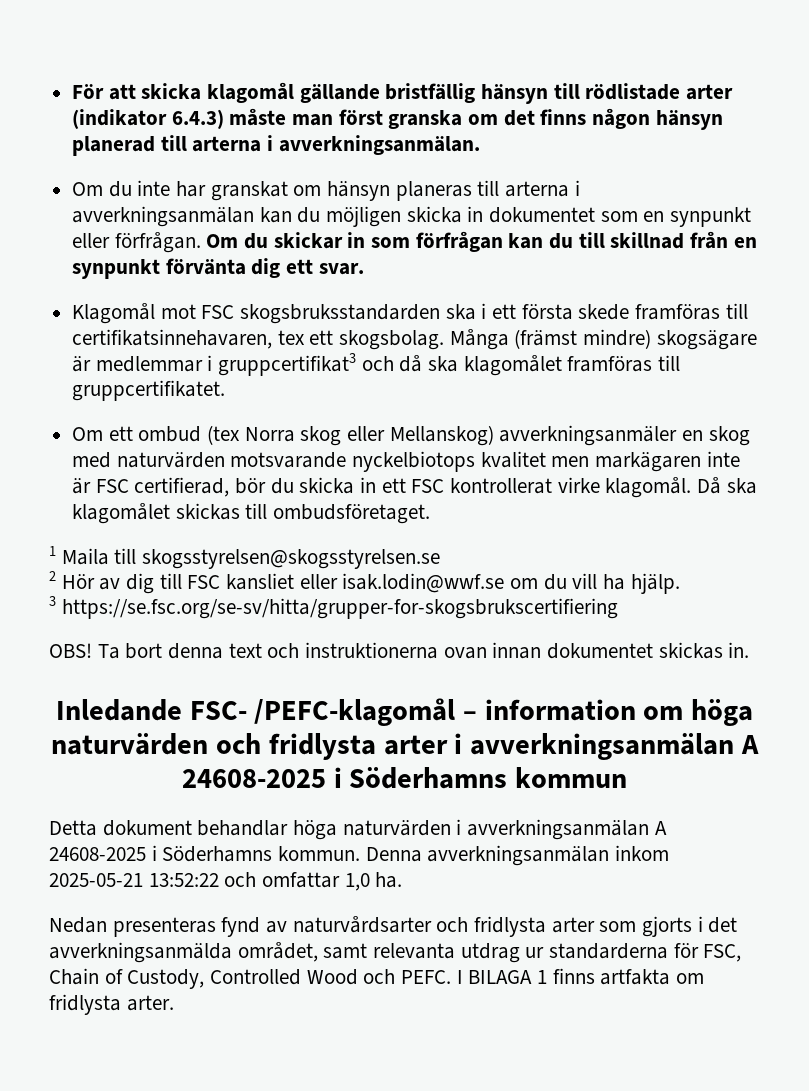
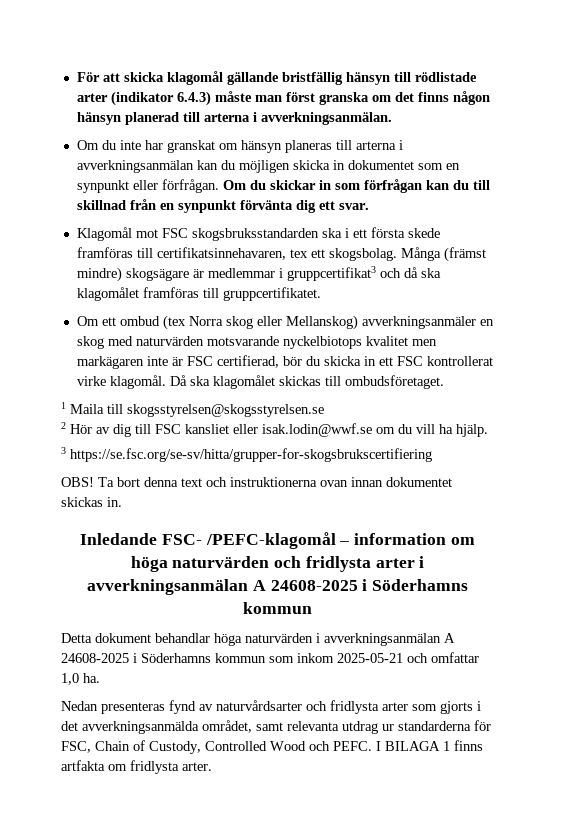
[278,845,610,866] kommun. Denna avverkningsanmälan -> [215,653,294,663] kommun som
[148,873,219,887] 13:52:22 -> (403, 658) none

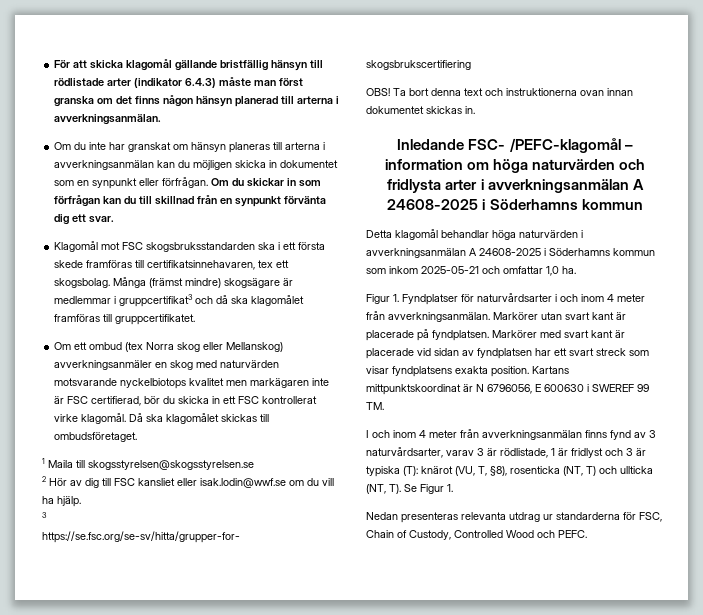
[95,633,151,643] dokument -> [395,229,438,240] klagomål
[61,700,481,714] [61,720,283,734] Nedan presenteras fynd av naturvårdsarter och fridlysta arter som gjorts i det avverkningsanmälda området, samt -> [366,293,645,305] [366,311,626,322] [366,329,625,341] [366,348,649,359] [366,366,569,377] [366,384,649,395] [366,402,384,410] [366,429,656,440] [366,447,646,458] [366,466,653,477] [366,484,453,494] [366,512,458,523] Figur 1. Fyndplatser för naturvårdsarter i och inom 4 meter från avverkningsanmälan. Markörer utan svart kant är placerade på fyndplatsen. Markörer med svart kant är placerade vid sidan av fyndplatsen har ett svart streck som visar fyndplatsens exakta position. Kartans mittpunktskoordinat är N 6796056, E 600630 i SWEREF 99 TM. // I och inom 4 meter från avverkningsanmälan finns fynd av 3 naturvårdsarter, varav 3 är rödlistade, 1 är fridlyst och 3 är typiska (T): knärot (VU, T, §8), rosenticka (NT, T) och ullticka (NT, T). Se Figur 1. // Nedan presenteras
[376,740,483,751] [61,760,212,774] I BILAGA 1 finns artfakta om fridlysta arter. -> (587, 534) none

